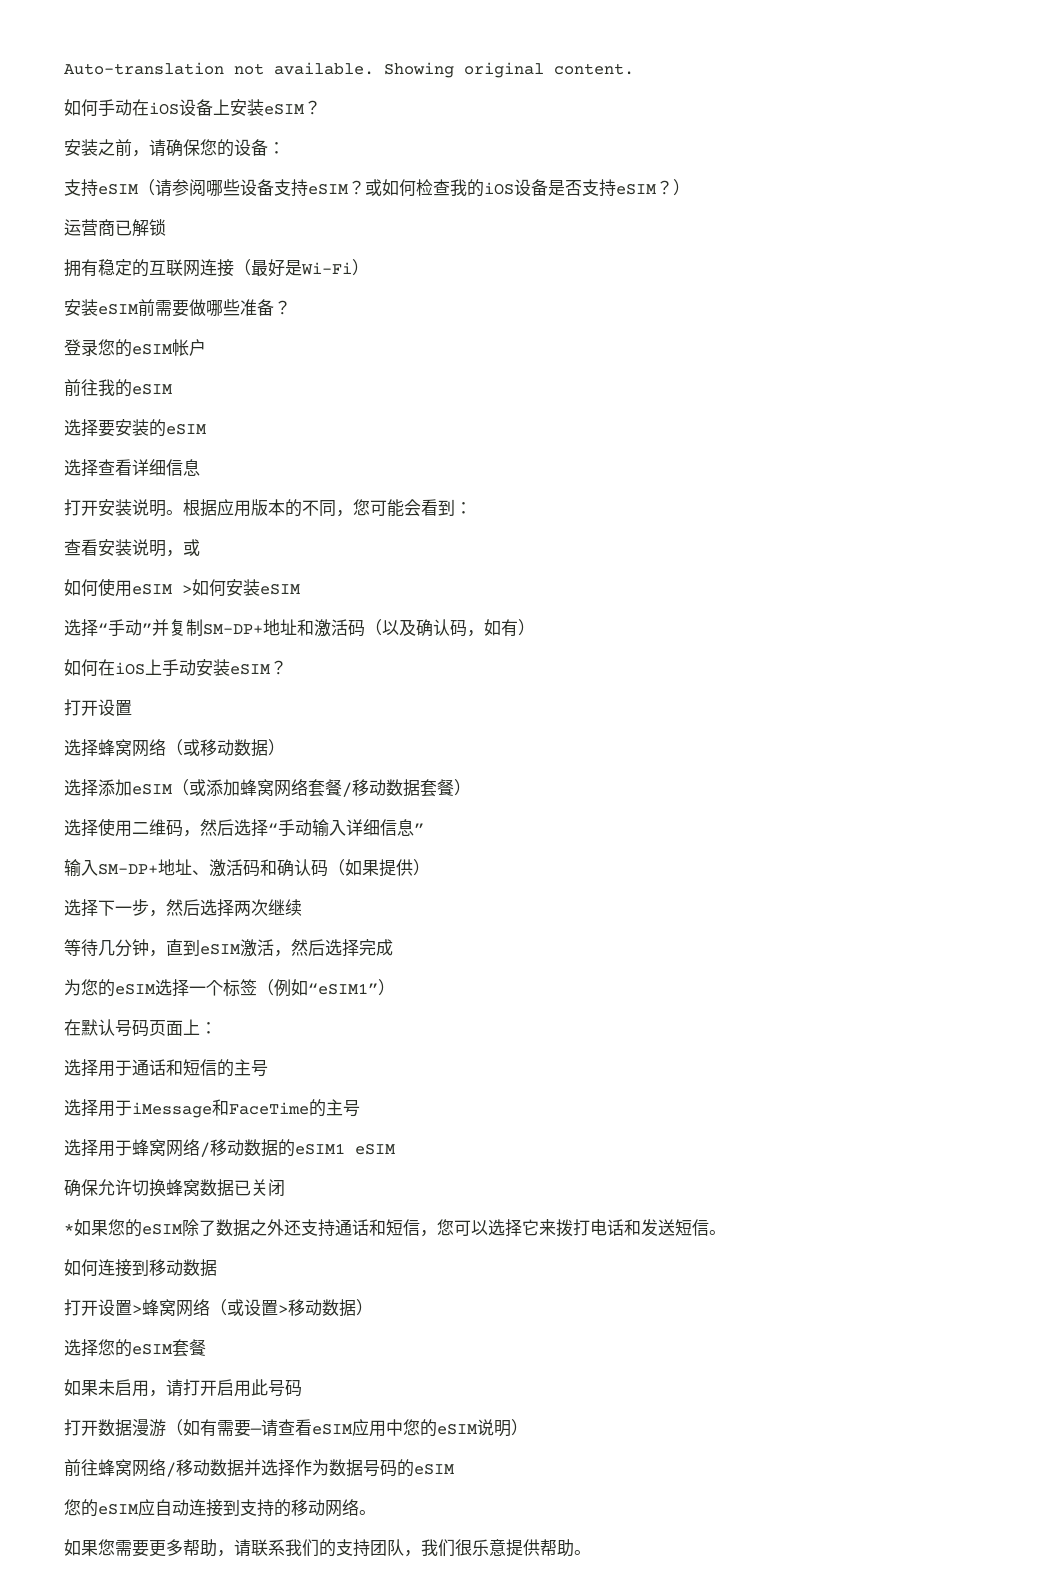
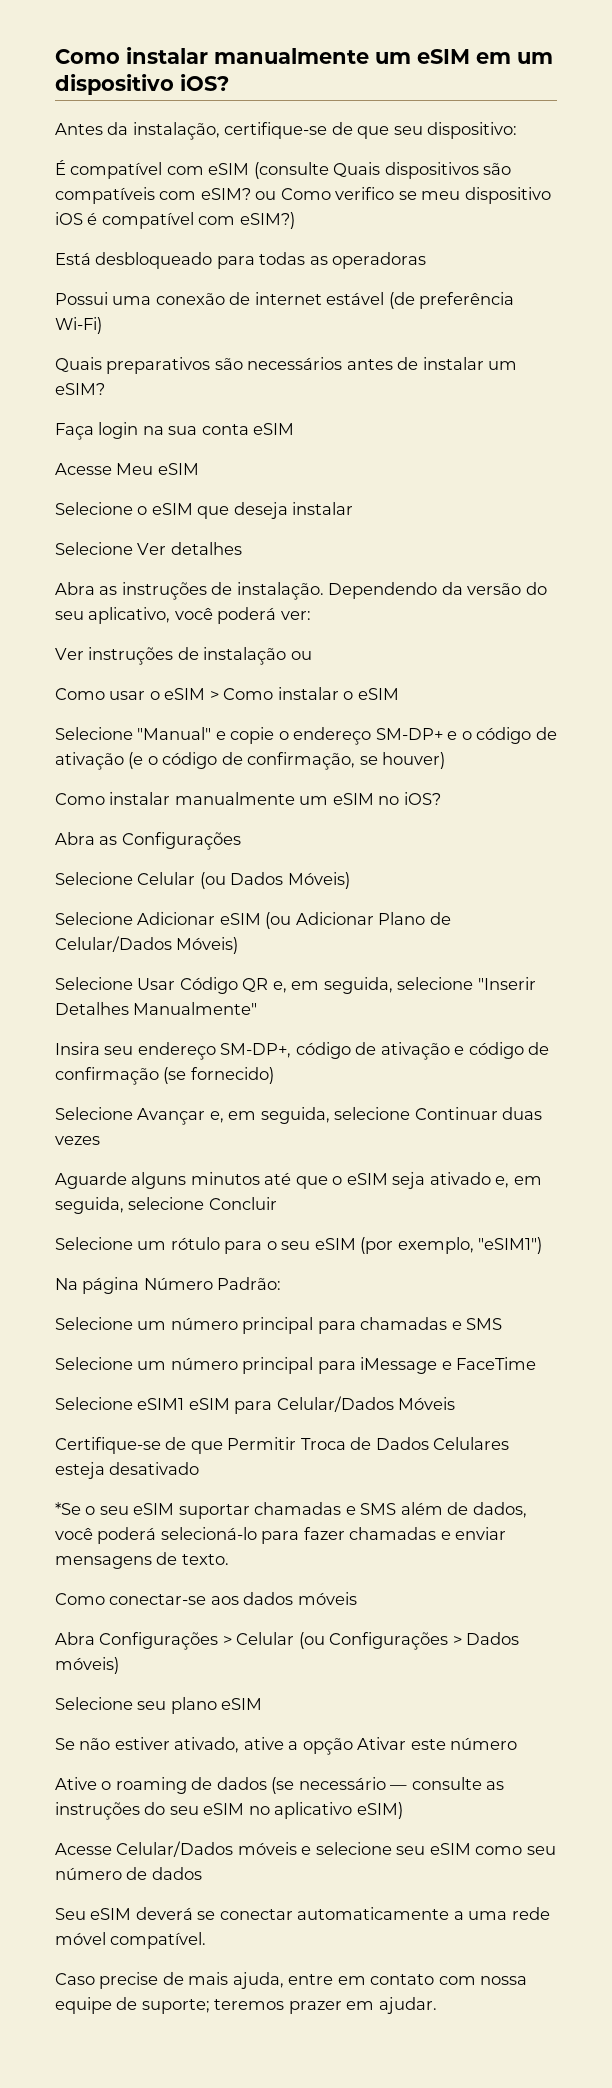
[64,62,634,78] [64,99,321,117] [64,139,285,157] [64,179,690,197] [64,219,166,237] [64,259,369,277] [64,299,291,317] [64,339,206,357] [64,379,172,397] [64,419,206,437] [64,459,200,477] [64,499,472,517] [64,539,200,557] [64,578,300,597] [64,619,535,637] [64,659,287,677] [64,699,132,716] [64,739,285,757] [64,779,471,797] [64,818,424,837] [64,859,430,877] [64,899,302,917] [64,939,393,957] [64,979,395,997] [64,1019,217,1037] [64,1059,268,1077] [64,1099,360,1118] [64,1139,395,1157] [64,1179,285,1197] [64,1219,726,1237] [64,1259,217,1277] [64,1299,373,1317] [64,1339,206,1357] [64,1379,302,1397] [64,1419,528,1437] [64,1459,454,1477] [64,1499,376,1517] [64,1539,591,1557] Auto-translation not available. Showing original content. // 如何手动在iOS设备上安装eSIM？ // 安装之前，请确保您的设备： // 支持eSIM（请参阅哪些设备支持eSIM？或如何检查我的iOS设备是否支持eSIM？） // 运营商已解锁 // 拥有稳定的互联网连接（最好是Wi-Fi） // 安装eSIM前需要做哪些准备？ // 登录您的eSIM帐户 // 前往我的eSIM // 选择要安装的eSIM // 选择查看详细信息 // 打开安装说明。根据应用版本的不同，您可能会看到： // 查看安装说明，或 // 如何使用eSIM >如何安装eSIM // 选择“手动”并复制SM-DP+地址和激活码（以及确认码，如有） // 如何在iOS上手动安装eSIM？ // 打开设置 // 选择蜂窝网络（或移动数据） // 选择添加eSIM（或添加蜂窝网络套餐/移动数据套餐） // 选择使用二维码，然后选择“手动输入详细信息” // 输入SM-DP+地址、激活码和确认码（如果提供） // 选择下一步，然后选择两次继续 // 等待几分钟，直到eSIM激活，然后选择完成 // 为您的eSIM选择一个标签（例如“eSIM1”） // 在默认号码页面上： // 选择用于通话和短信的主号 // 选择用于iMessage和FaceTime的主号 // 选择用于蜂窝网络/移动数据的eSIM1 eSIM // 确保允许切换蜂窝数据已关闭 // *如果您的eSIM除了数据之外还支持通话和短信，您可以选择它来拨打电话和发送短信。 // 如何连接到移动数据 // 打开设置>蜂窝网络（或设置>移动数据） // 选择您的eSIM套餐 // 如果未启用，请打开启用此号码 // 打开数据漫游（如有需要—请查看eSIM应用中您的eSIM说明） // 前往蜂窝网络/移动数据并选择作为数据号码的eSIM // 您的eSIM应自动连接到支持的移动网络。 // 如果您需要更多帮助，请联系我们的支持团队，我们很乐意提供帮助。 -> [55,47,553,64] [55,74,229,95] [55,122,518,140] [55,160,512,179] [55,187,551,204] [55,212,295,229] [55,252,427,269] [55,292,515,309] [55,317,102,334] [55,357,518,374] [55,383,105,395] [55,422,295,440] [55,463,199,475] [55,502,354,519] [55,542,242,555] [55,582,547,600] [55,607,311,624] [55,647,312,665] [55,687,399,700] [55,727,557,745] [55,752,446,770] [55,792,441,805] [55,832,241,850] [55,872,350,889] [55,912,451,929] [55,936,239,954] [55,977,536,994] [55,1002,258,1015] [55,1042,550,1060] [55,1067,274,1085] [55,1107,543,1125] [55,1136,100,1145] [55,1172,542,1189] [55,1197,277,1214] [55,1237,543,1254] [55,1277,282,1294] [55,1317,503,1334] [55,1357,537,1374] [55,1396,456,1414] [55,1437,510,1454] [55,1462,200,1479] [55,1502,527,1519] [55,1527,507,1544] [55,1552,229,1569] [55,1592,357,1605] [55,1632,520,1650] [55,1657,119,1674] [55,1697,263,1714] [55,1737,518,1755] [55,1777,505,1794] [55,1802,403,1820] [55,1841,556,1857] [55,1867,202,1880] [55,1907,550,1920] [55,1932,207,1949] [55,1972,528,1989] [55,1997,437,2014] Como instalar manualmente um eSIM em um dispositivo iOS? // Antes da instalação, certifique-se de que seu dispositivo: // É compatível com eSIM (consulte Quais dispositivos são compatíveis com eSIM? ou Como verifico se meu dispositivo iOS é compatível com eSIM?) // Está desbloqueado para todas as operadoras // Possui uma conexão de internet estável (de preferência Wi-Fi) // Quais preparativos são necessários antes de instalar um eSIM? // Faça login na sua conta eSIM // Acesse Meu eSIM // Selecione o eSIM que deseja instalar // Selecione Ver detalhes // Abra as instruções de instalação. Dependendo da versão do seu aplicativo, você poderá ver: // Ver instruções de instalação ou // Como usar o eSIM > Como instalar o eSIM // Selecione "Manual" e copie o endereço SM-DP+ e o código de ativação (e o código de confirmação, se houver) // Como instalar manualmente um eSIM no iOS? // Abra as Configurações // Selecione Celular (ou Dados Móveis) // Selecione Adicionar eSIM (ou Adicionar Plano de Celular/Dados Móveis) // Selecione Usar Código QR e, em seguida, selecione "Inserir Detalhes Manualmente" // Insira seu endereço SM-DP+, código de ativação e código de confirmação (se fornecido) // Selecione Avançar e, em seguida, selecione Continuar duas vezes // Aguarde alguns minutos até que o eSIM seja ativado e, em seguida, selecione Concluir // Selecione um rótulo para o seu eSIM (por exemplo, "eSIM1") // Na página Número Padrão: // Selecione um número principal para chamadas e SMS // Selecione um número principal para iMessage e FaceTime // Selecione eSIM1 eSIM para Celular/Dados Móveis // Certifique-se de que Permitir Troca de Dados Celulares esteja desativado // *Se o seu eSIM suportar chamadas e SMS além de dados, você poderá selecioná-lo para fazer chamadas e enviar mensagens de texto. // Como conectar-se aos dados móveis // Abra Configurações > Celular (ou Configurações > Dados móveis) // Selecione seu plano eSIM // Se não estiver ativado, ative a opção Ativar este número // Ative o roaming de dados (se necessário — consulte as instruções do seu eSIM no aplicativo eSIM) // Acesse Celular/Dados móveis e selecione seu eSIM como seu número de dados // Seu eSIM deverá se conectar automaticamente a uma rede móvel compatível. // Caso precise de mais ajuda, entre em contato com nossa equipe de suporte; teremos prazer em ajudar.

